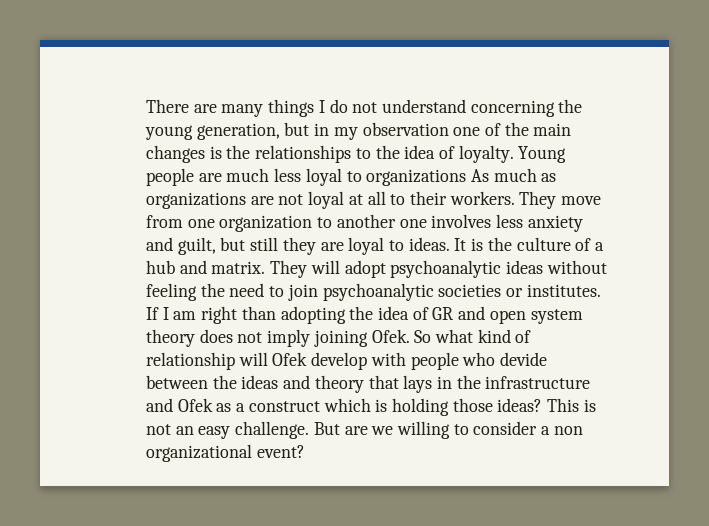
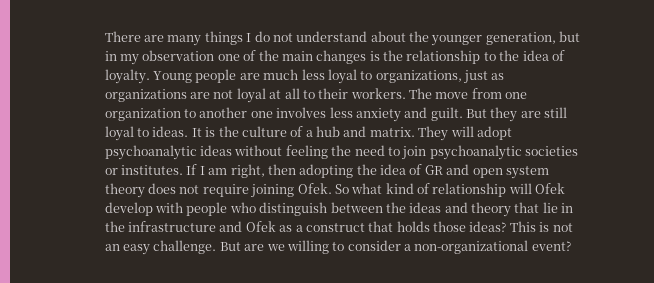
[470,99,583,117] [144,125,193,140] concerning the young -> [370,31,483,46] about the younger
[255,145,352,163] relationships -> [406,50,481,64] relationship
[366,168,537,186] organizations As much -> [375,70,489,84] organizations, just
[519,191,557,209] They -> [409,88,433,99] The
[177,237,279,255] guilt, but still -> [430,107,488,121] guilt. But
(344, 246) none -> [544,107,568,118] still
[201,306,276,324] right than -> [230,164,296,178] right, then
[267,329,311,347] imply -> [202,184,249,197] require
[499,352,547,366] devide -> [259,202,328,216] distinguish
[403,375,433,393] lays -> [542,202,558,213] lie
[323,398,449,416] which is holding -> [368,221,430,232] that holds
[553,426,583,435] [145,444,252,462] non organizational -> [414,240,529,254] non-organizational

